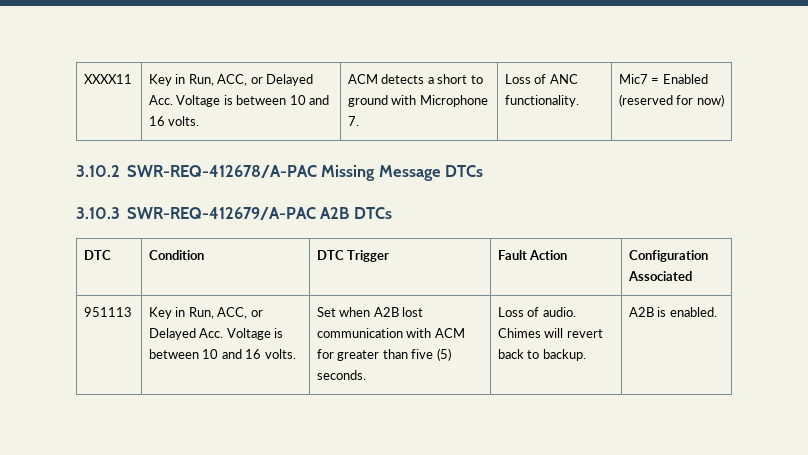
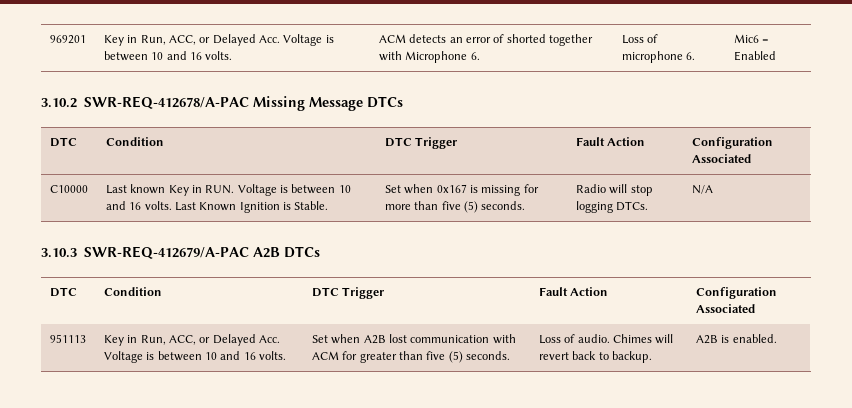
[84,74,133,84] XXXX11 -> [49,35,86,44] 969201
[427,74,483,84] [348,95,389,107] a short to ground -> [449,34,594,46] an error of shorted together
[348,116,360,126] [505,74,578,84] [505,95,580,107] [619,74,649,84] 7. | Loss of ANC functionality. | Mic7 -> [470,52,480,60] [621,34,659,44] [621,51,696,63] [733,34,759,43] 6. | Loss of microphone 6. | Mic6
[619,94,724,107] (reserved for now) -> (776, 56) none
(484, 171) none -> [49,137,77,147] [105,137,164,146] [384,137,458,149] [575,137,646,146] [691,137,773,149] [691,154,751,163] [49,185,88,193] [105,184,351,196] [105,201,329,213] [384,184,539,196] [384,201,526,213] [575,184,653,196] [575,201,649,213] [691,185,713,194] // DTC | Condition | DTC Trigger | Fault Action | Configuration Associated // C10000 | Last known Key in RUN. Voltage is between 10 and 16 volts. Last Known Ignition is Stable. | Set when 0x167 is missing for more than five (5) seconds. | Radio will stop logging DTCs. | N/A

